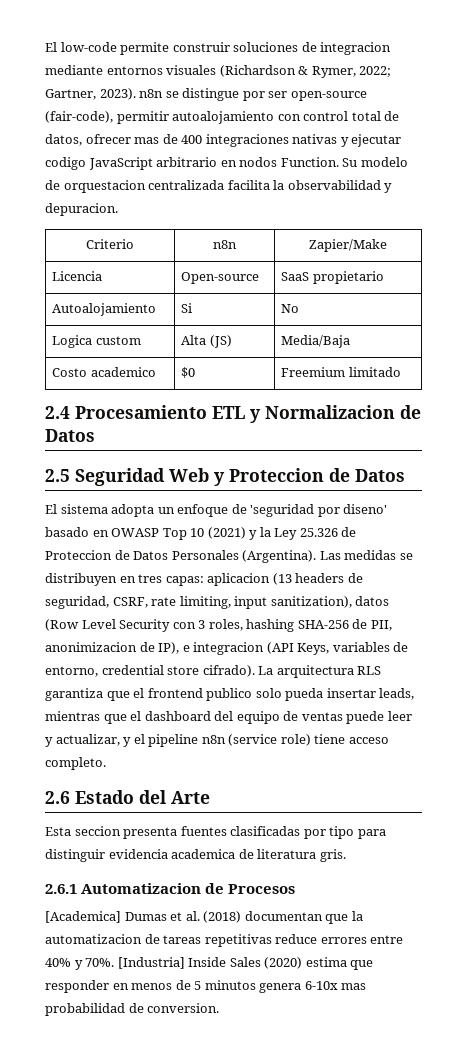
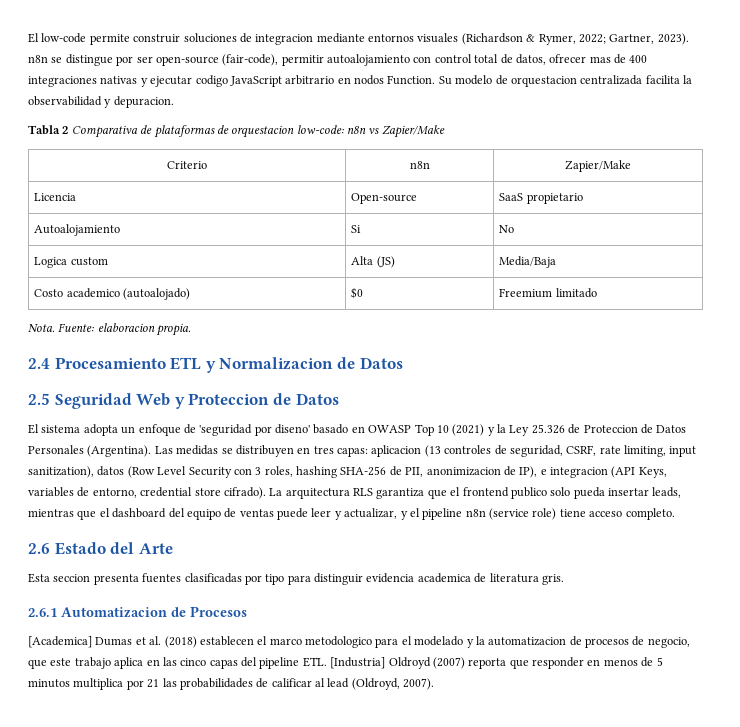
(118, 209) none -> [28,125,445,138] // Tabla 2 Comparativa de plataformas de orquestacion low-code: n8n vs Zapier/Make
(156, 372) none -> [123,288,191,300] (autoalojado)
(401, 372) none -> [28,323,192,336] // Nota. Fuente: elaboracion propia.
[295,573,345,583] headers -> [444,445,492,454] controles
[244,911,363,924] [45,934,404,947] [45,957,347,970] documentan que la automatizacion de tareas repetitivas reduce errores entre 40% y 70%. [Industria] Inside Sales (2020) estima -> [199,636,690,648] [28,657,507,669] establecen el marco metodologico para el modelado y la automatizacion de procesos de negocio, que este trabajo aplica en las cinco capas del pipeline ETL. [Industria] Oldroyd (2007) reporta
[259,981,367,993] [45,1003,220,1016] genera 6-10x mas probabilidad de conversion. -> [73,678,435,690] multiplica por 21 las probabilidades de calificar al lead (Oldroyd, 2007).

